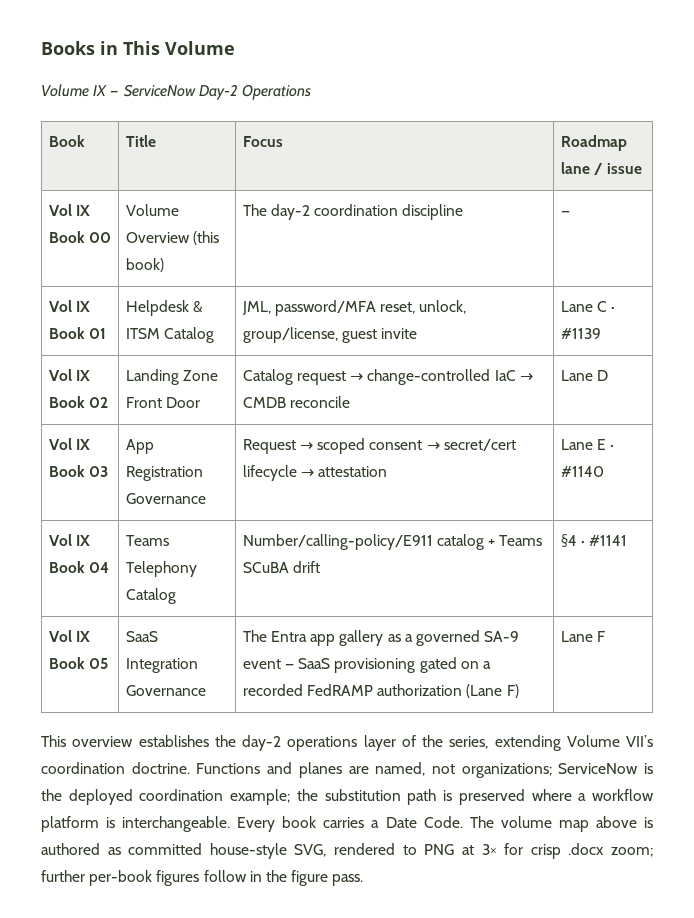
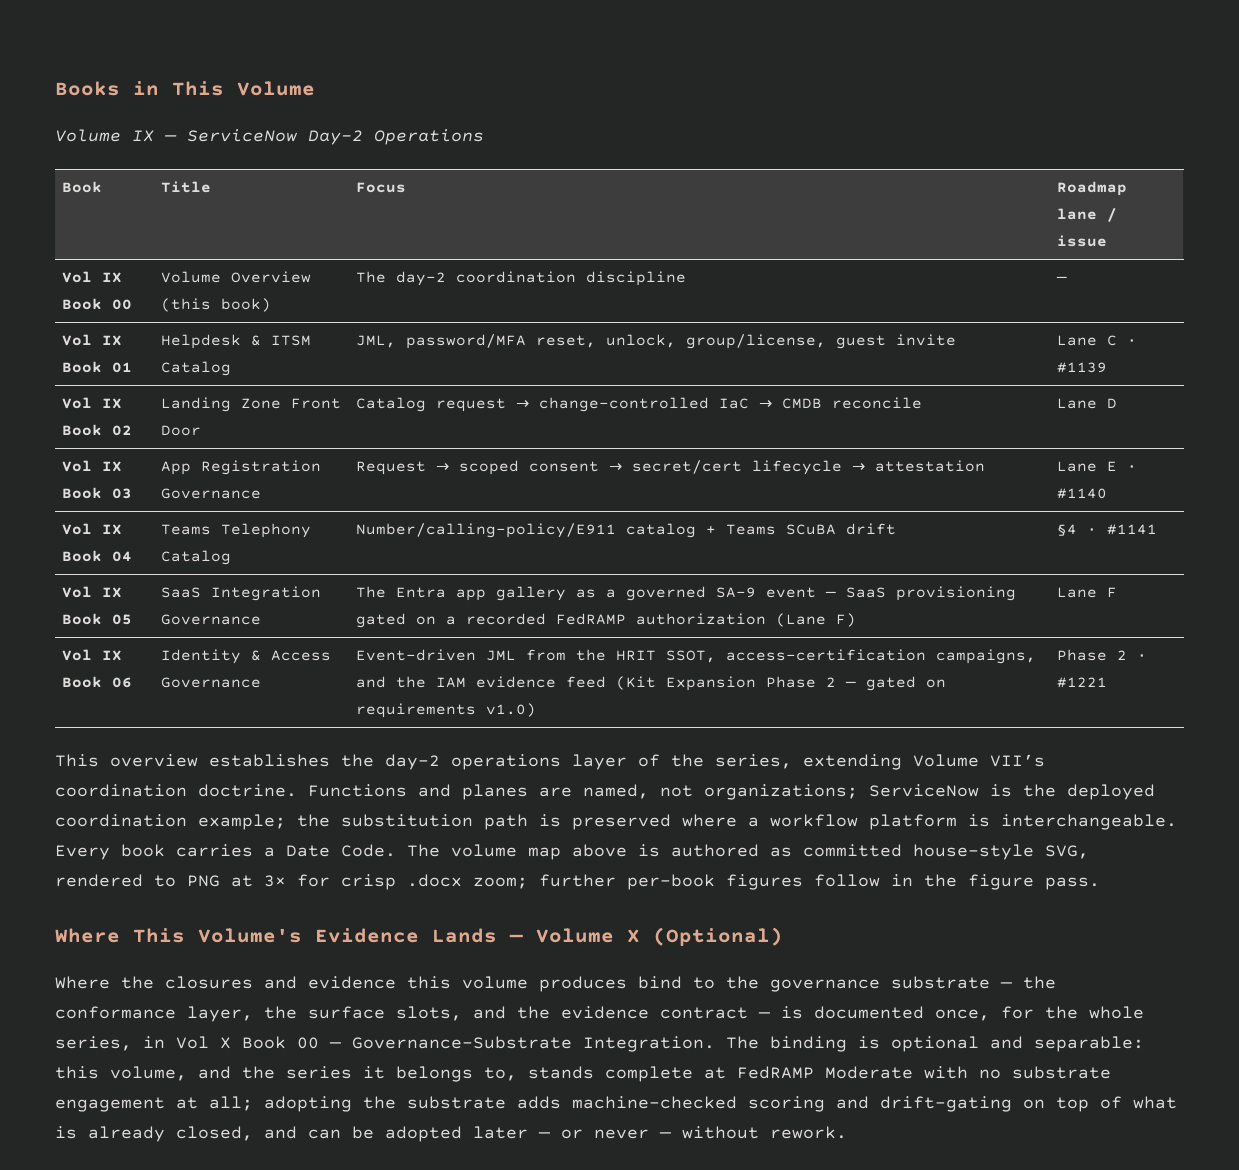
(605, 636) none -> [62,649,123,661] [62,676,133,688] [161,649,332,664] [161,677,262,688] [356,649,1037,664] [356,676,947,691] [356,703,537,718] [1057,649,1148,661] [1057,677,1108,688] // Vol IX Book 06 | Identity & Access Governance | Event-driven JML from the HRIT SSOT, access-certification campaigns, and the IAM evidence feed (Kit Expansion Phase 2 — gated on requirements v1.0) | Phase 2 · #1221
(364, 880) none -> [55,927,783,946] [55,976,1056,992] [55,1006,1144,1022] [55,1036,1144,1052] [55,1066,1111,1082] [55,1096,1177,1112] [55,1126,847,1142] // Where This Volume's Evidence Lands — Volume X (Optional) // Where the closures and evidence this volume produces bind to the governance substrate — the conformance layer, the surface slots, and the evidence contract — is documented once, for the whole series, in Vol X Book 00 — Governance-Substrate Integration. The binding is optional and separable: this volume, and the series it belongs to, stands complete at FedRAMP Moderate with no substrate engagement at all; adopting the substrate adds machine-checked scoring and drift-gating on top of what is already closed, and can be adopted later — or never — without rework.

